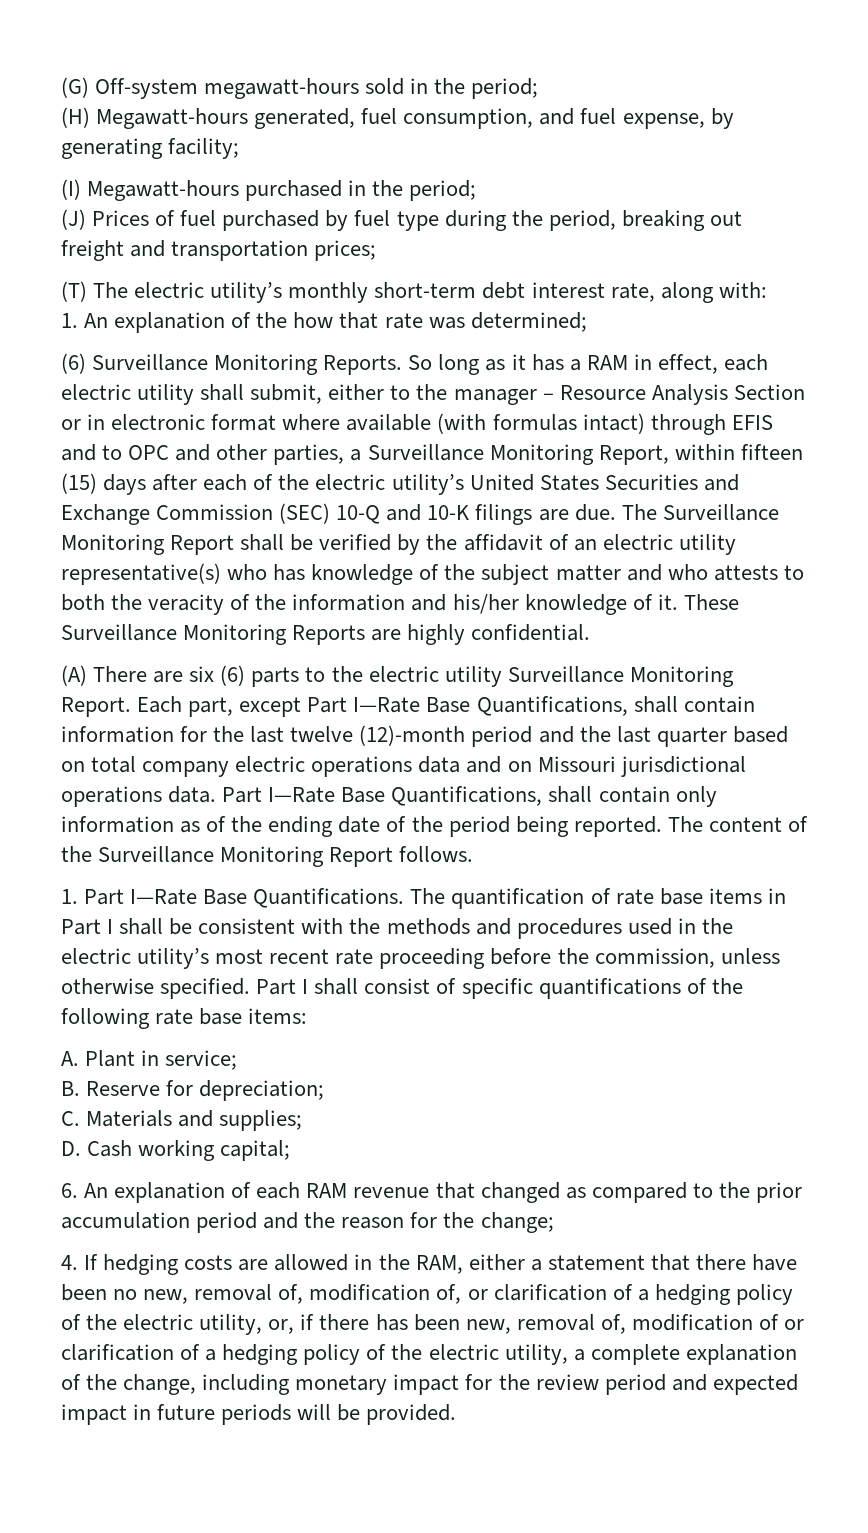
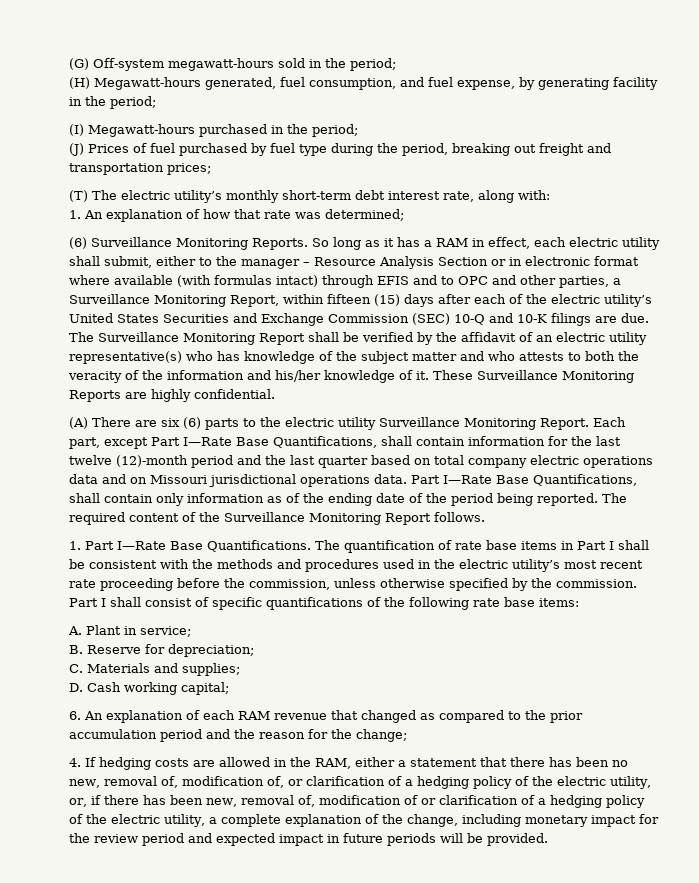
[168,138,240,159] facility; -> [613,77,658,90] [69,96,156,109] facility in the period;
[256,312,288,328] the -> (200, 214) none
(703, 824) none -> [69,512,125,525] required
[160,978,251,999] specified. -> [449,578,637,591] specified by the commission.
[752,1254,798,1271] have -> [549,757,572,767] has

